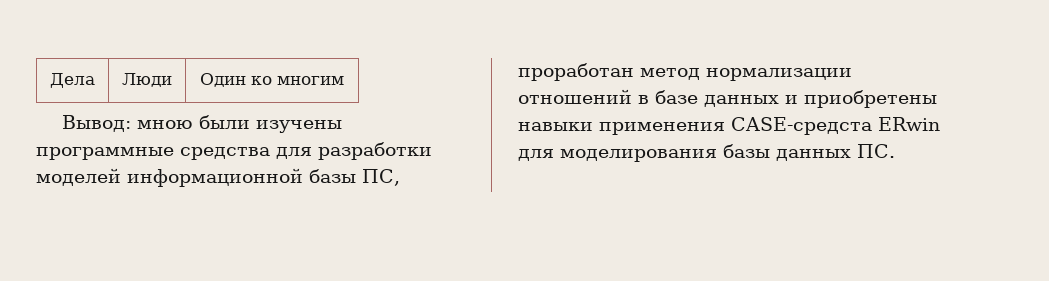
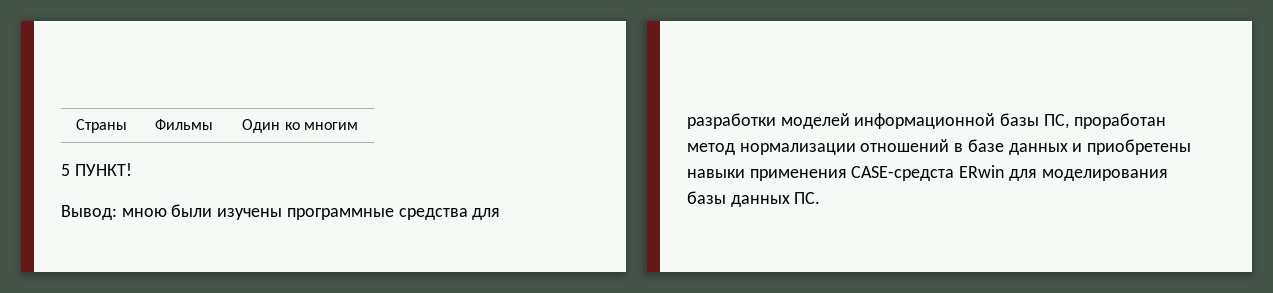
[50,73,95,88] [122,73,172,87] Дела | Люди -> [75,119,127,133] [154,119,213,130] Страны | Фильмы
(344, 80) none -> [61,163,132,176] // 5 ПУНКТ!

